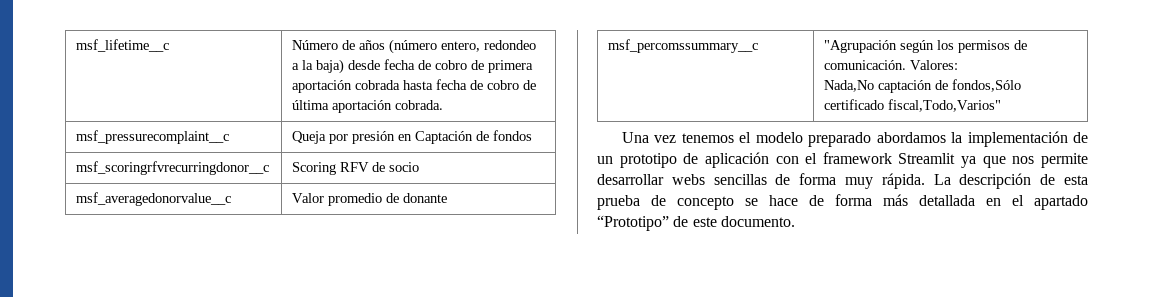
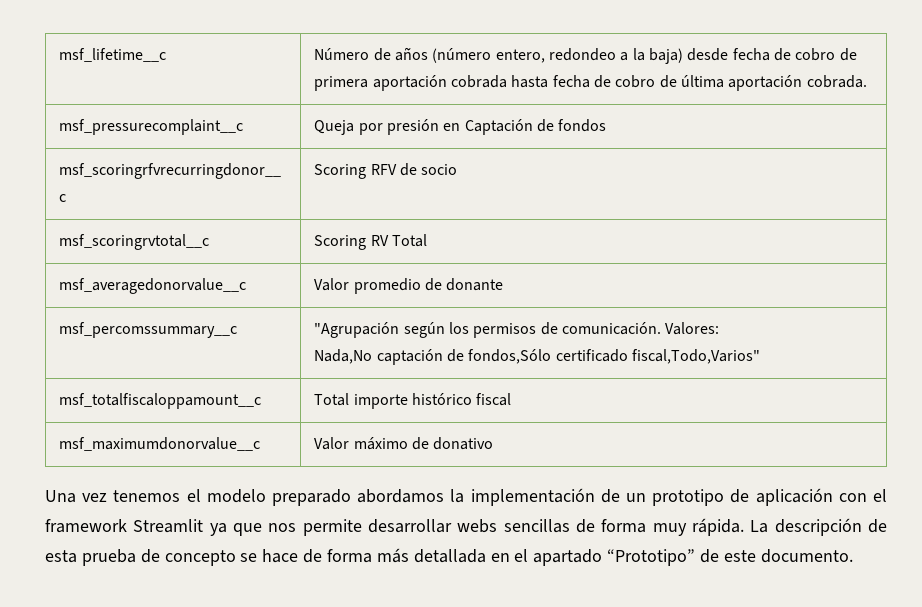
(420, 167) none -> [59,234,210,250] [314,234,428,250] // msf_scoringrvtotal__c | Scoring RV Total
(1002, 105) none -> [59,393,262,409] [314,393,512,409] [59,437,261,451] [314,437,494,450] // msf_totalfiscaloppamount__c | Total importe histórico fiscal // msf_maximumdonorvalue__c | Valor máximo de donativo

